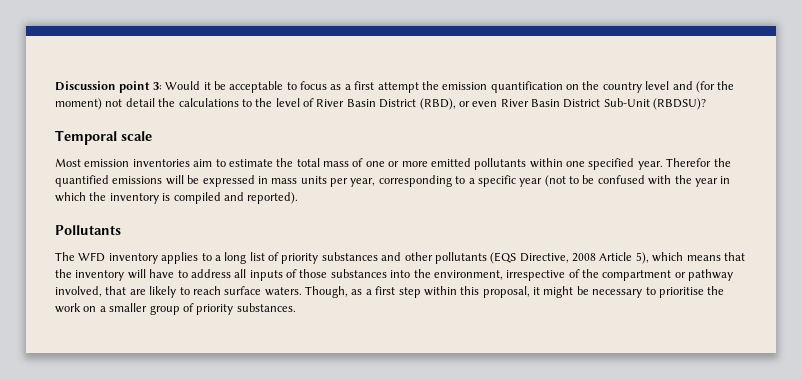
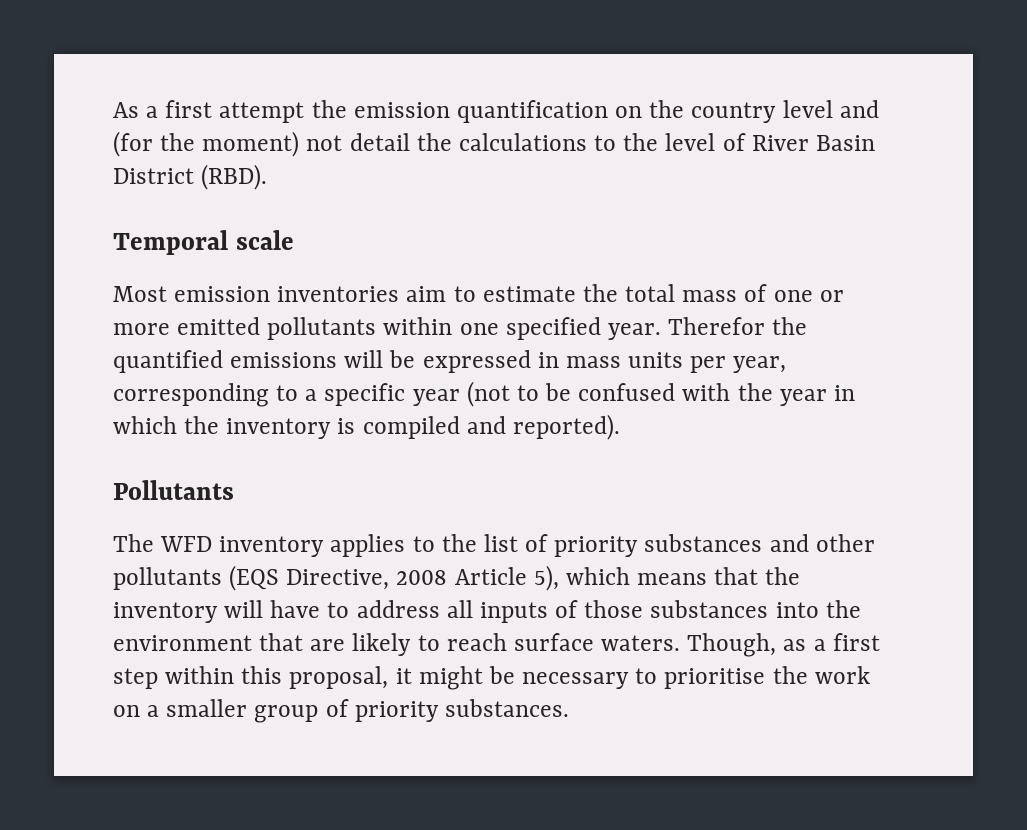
[55,81,342,93] Discussion point 3: Would it be acceptable to focus as -> [113,102,139,118] As
[419,98,707,110] (RBD), or even River Basin District Sub-Unit (RBDSU)? -> [201,164,268,190] (RBD).
[214,252,247,264] a long -> [441,534,477,552] the
[433,269,734,281] [55,286,102,297] environment, irrespective of the compartment or pathway involved, -> [113,635,252,651] environment

